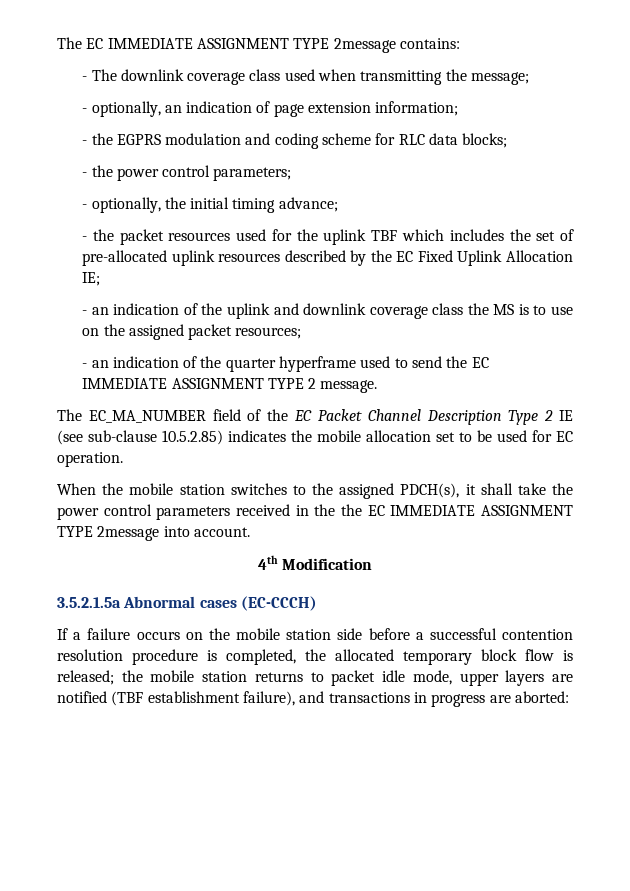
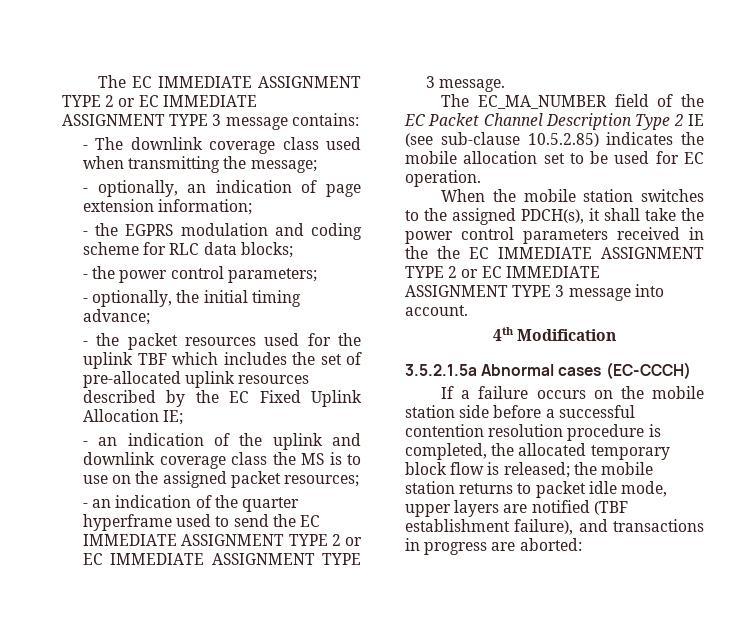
[333,38,396,53] 2message -> [105,95,257,107] [62,114,288,130] 2 or EC IMMEDIATE ASSIGNMENT TYPE 3 message
(317, 383) none -> [344,537,362,546] [83,553,361,565] [426,76,436,88] or EC IMMEDIATE ASSIGNMENT TYPE 3
[97,526,160,541] 2message -> [448,266,600,278] [405,285,631,301] 2 or EC IMMEDIATE ASSIGNMENT TYPE 3 message

